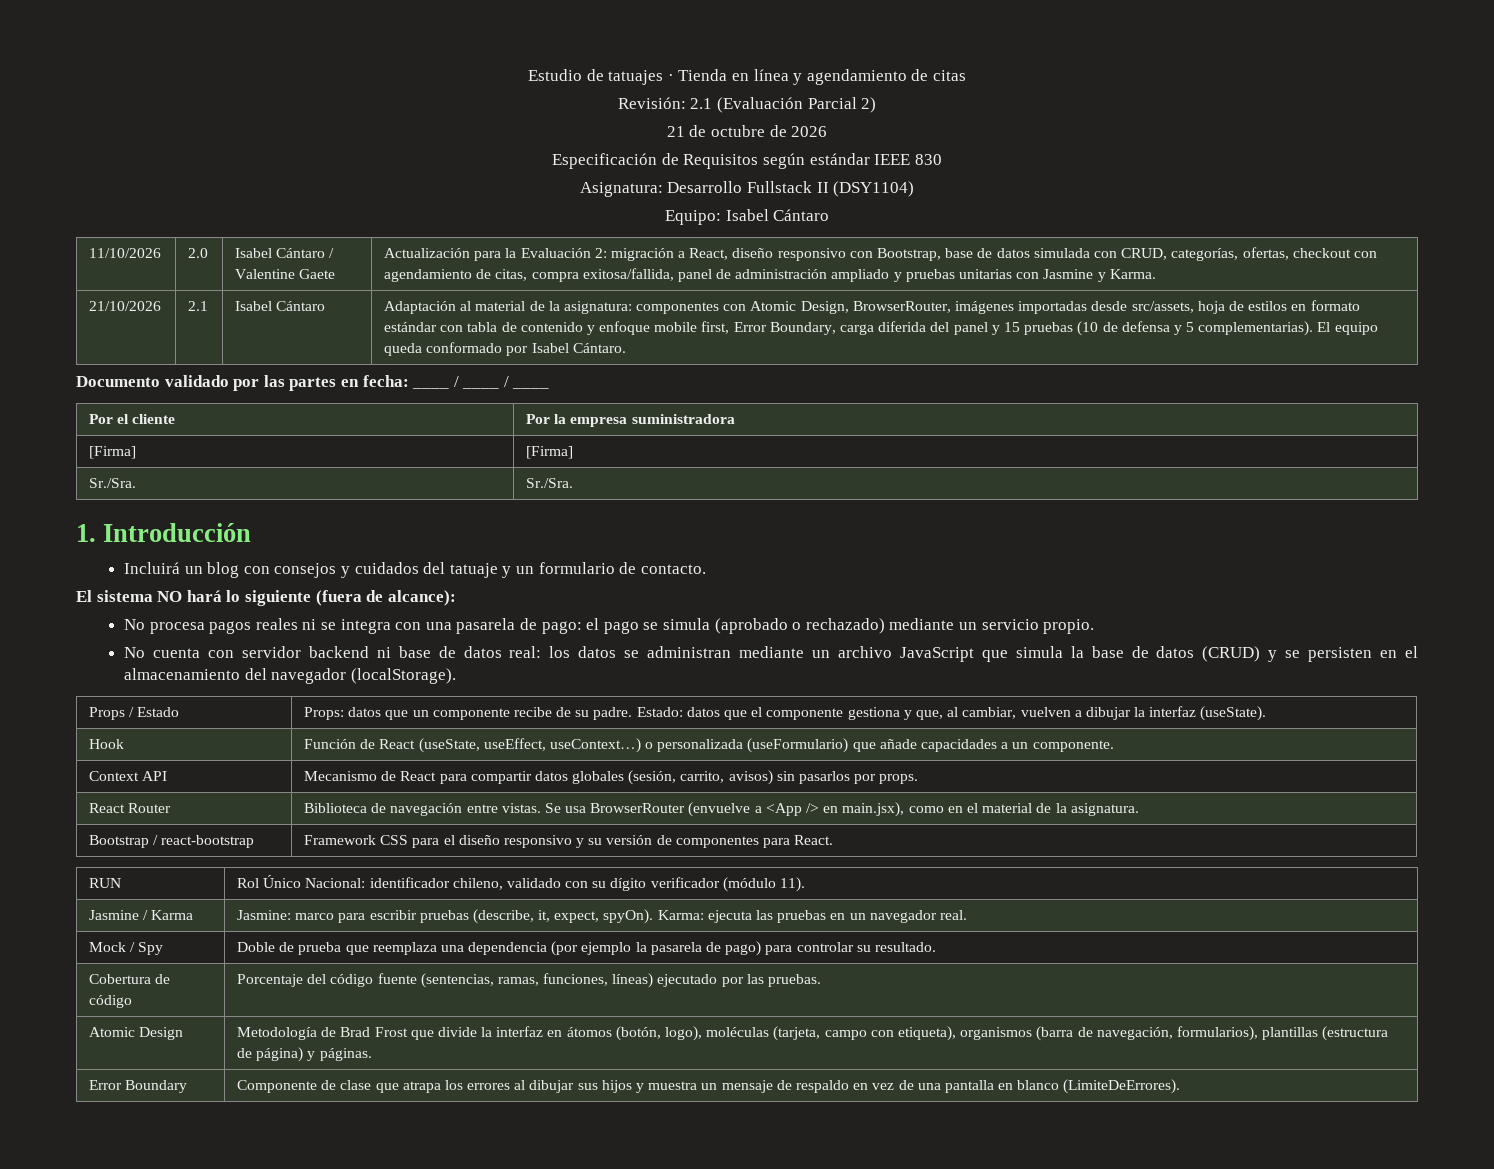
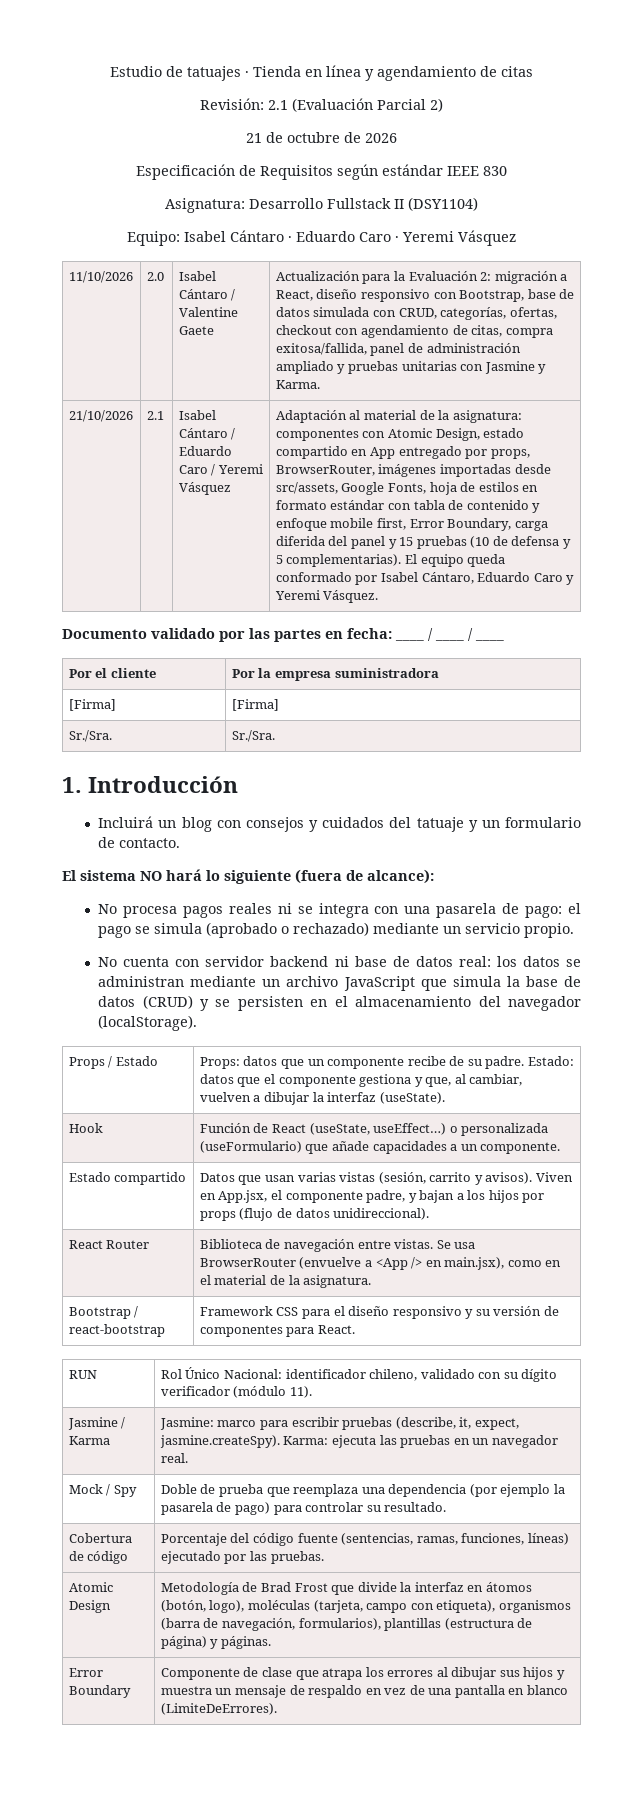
(830, 215) none -> [288,230,516,246] · Eduardo Caro · Yeremi Vásquez
(326, 306) none -> [231,428,236,440] [178,446,232,456] [178,464,263,476] [178,482,231,495] / Eduardo Caro / Yeremi Vásquez
(849, 307) none -> [483,428,525,438] [275,446,530,459] estado compartido en App entregado por props,
(1194, 307) none -> [341,482,426,495] Google Fonts,
[572,343,626,353] Cántaro. -> [421,572,575,585] [274,590,379,603] Cántaro, Eduardo Caro y Yeremi Vásquez.
[483,738,641,753] useEffect, useContext…) -> [373,1123,447,1135] useEffect…)
[89,771,168,781] [304,770,919,785] Context API | Mecanismo de React para compartir datos globales (sesión, carrito, avisos) sin pasarlos por props. -> [68,1172,187,1185] [199,1172,573,1185] [199,1190,545,1203] [199,1208,430,1221] Estado compartido | Datos que usan varias vistas (sesión, carrito y avisos). Viven en App.jsx, el componente padre, y bajan a los hijos por props (flujo de datos unidireccional).
[603,909,654,924] spyOn). -> [159,1435,280,1448] jasmine.createSpy).

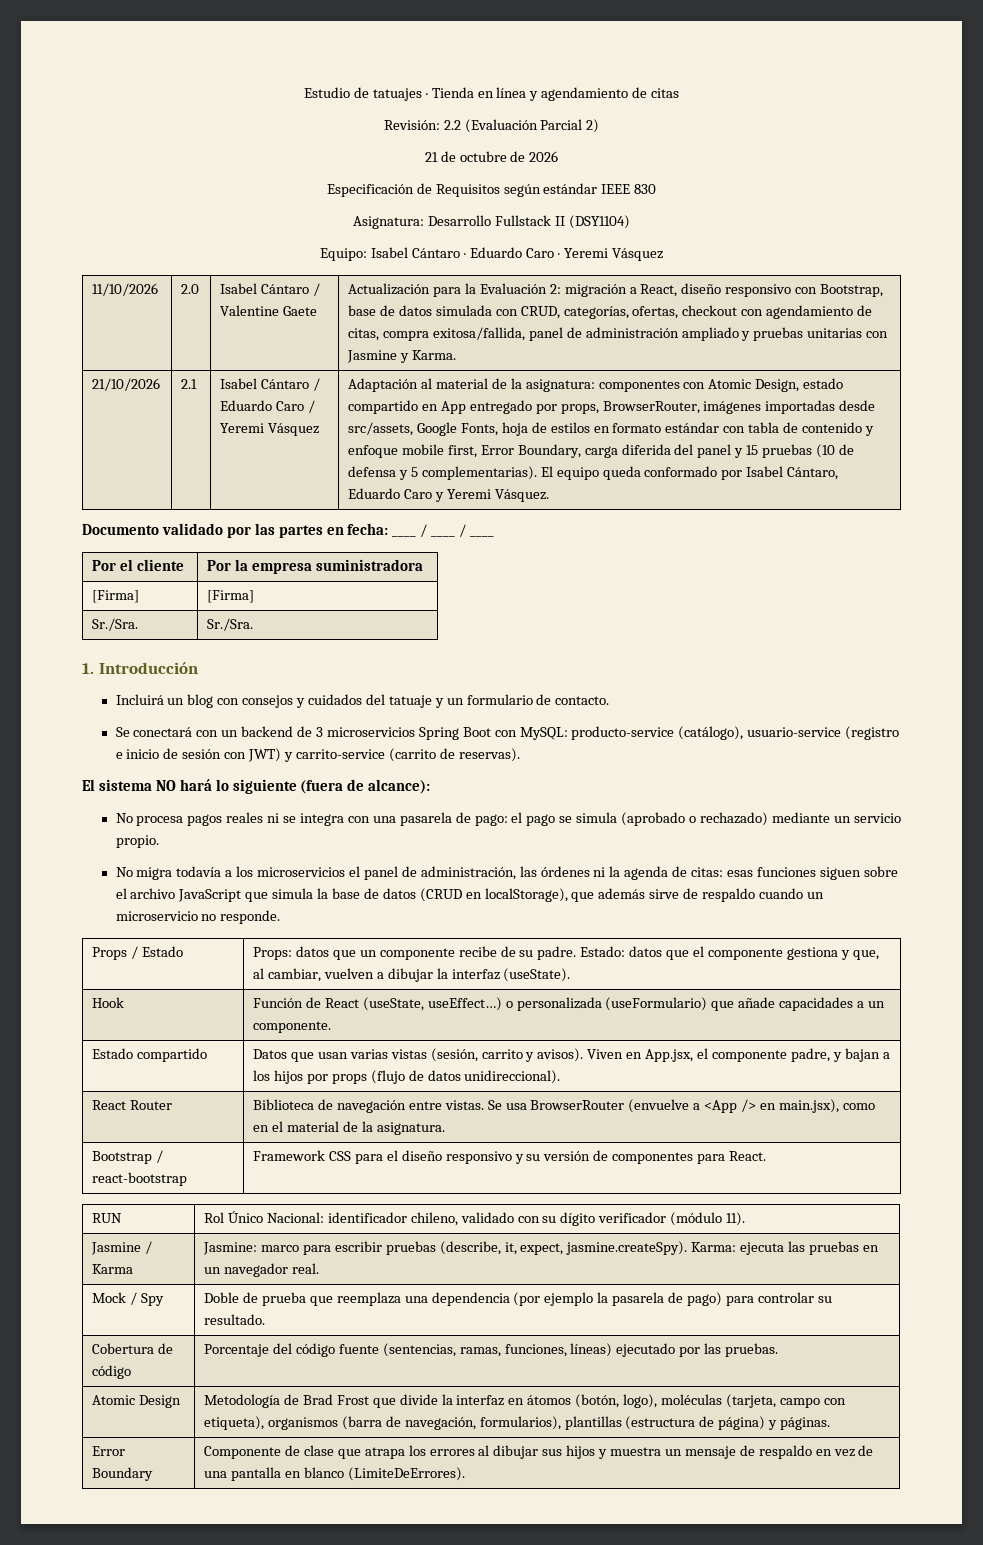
[268,100,288,110] 2.1 -> [443,120,461,130] 2.2
(181, 843) none -> [115,726,900,740] [115,748,520,762] // Se conectará con un backend de 3 microservicios Spring Boot con MySQL: producto-service (catálogo), usuario-service (registro e inicio de sesión con JWT) y carrito-service (carrito de reservas).
[123,956,581,967] [98,976,281,987] cuenta con servidor backend ni base de datos real: los datos se administran mediante un -> [136,866,898,880] [115,888,127,899] migra todavía a los microservicios el panel de administración, las órdenes ni la agenda de citas: esas funciones siguen sobre el
[142,995,581,1011] [98,1015,198,1031] (CRUD) y se persisten en el almacenamiento del navegador (localStorage). -> [419,888,824,902] [115,910,281,924] (CRUD en localStorage), que además sirve de respaldo cuando un microservicio no responde.

